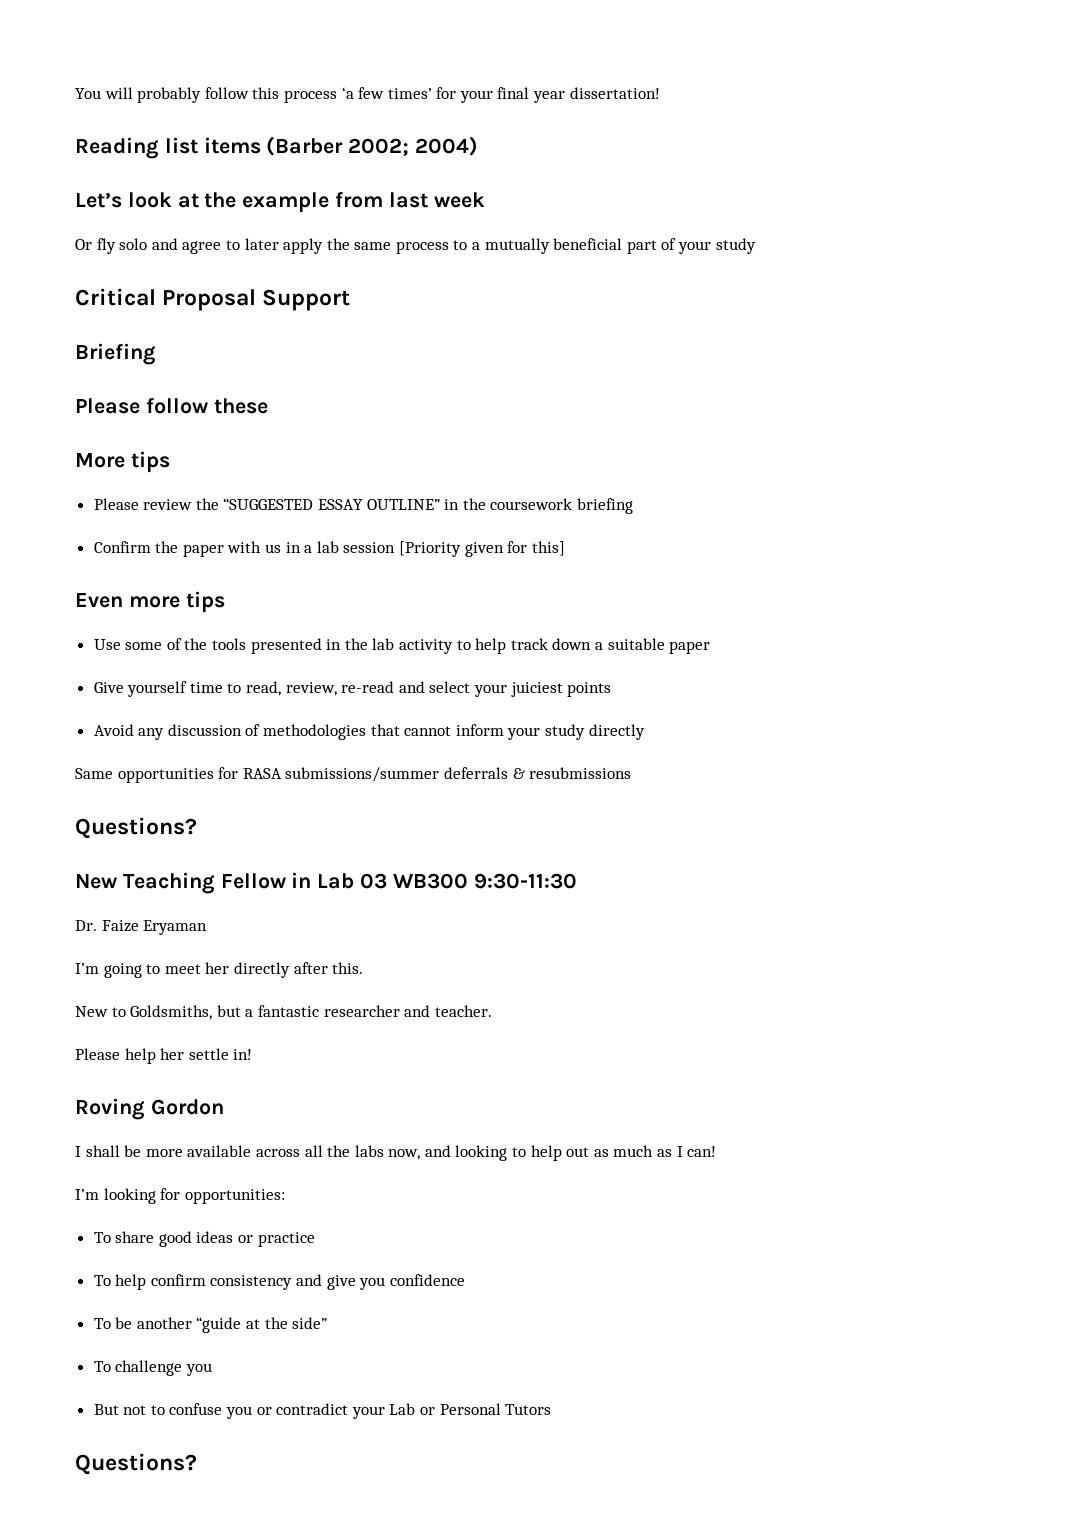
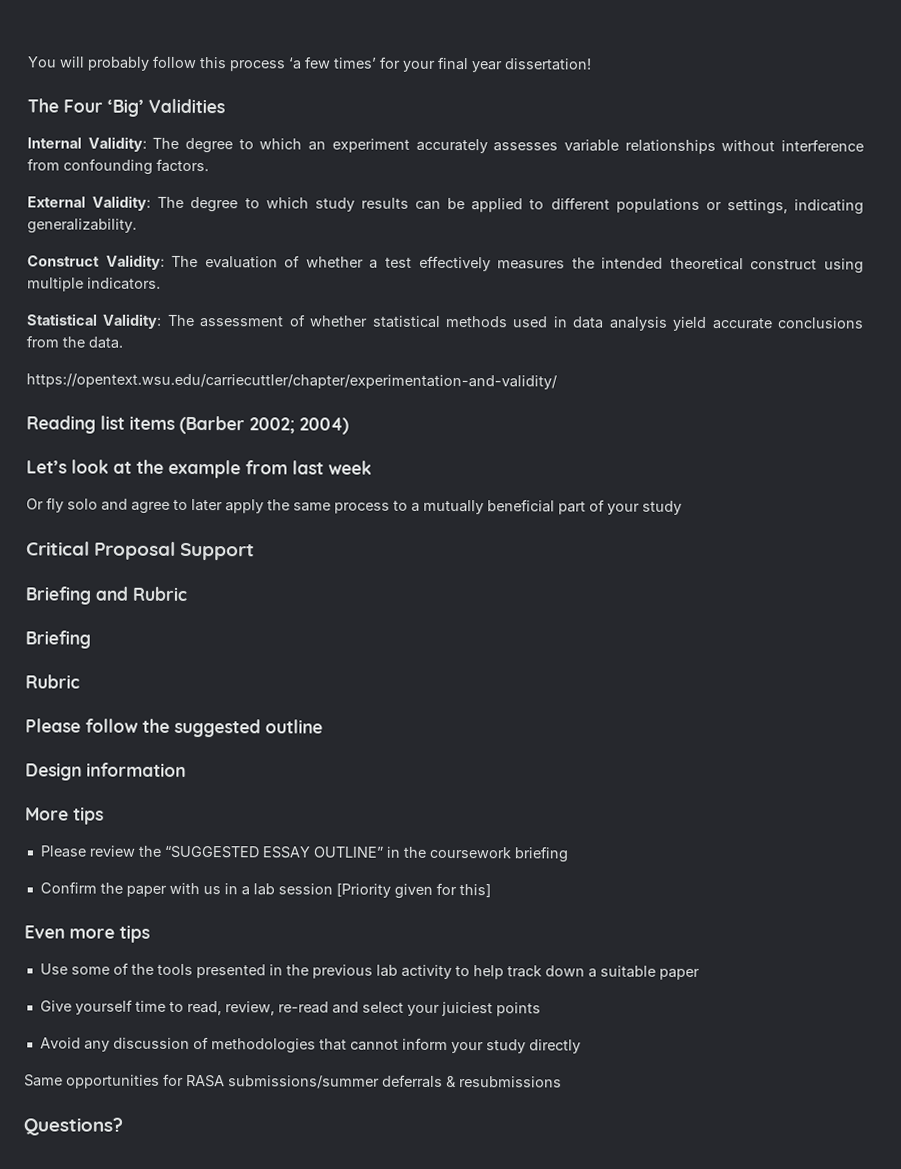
(660, 93) none -> [27,98,225,117] [27,136,865,155] [27,158,209,175] [27,195,864,215] [27,218,137,234] [27,254,864,274] [27,277,161,292] [26,313,865,331] [26,335,123,349] [26,373,557,390] // The Four ‘Big’ Validities // Internal Validity: The degree to which an experiment accurately assesses variable relationships without interference from confounding factors. // External Validity: The degree to which study results can be applied to different populations or settings, indicating generalizability. // Construct Validity: The evaluation of whether a test effectively measures the intended theoretical construct using multiple indicators. // Statistical Validity: The assessment of whether statistical methods used in data analysis yield accurate conclusions from the data. // https://opentext.wsu.edu/carriecuttler/chapter/experimentation-and-validity/
[75,398,268,414] // Please follow these -> [95,586,187,601] [25,630,91,649] [25,674,80,689] [25,718,323,738] [25,762,186,781] and Rubric // Briefing // Rubric // Please follow the suggested outline // Design information
(368, 644) none -> [311,964,373,979] previous
[75,872,577,894] [75,920,208,935] [75,962,364,978] [75,1005,492,1020] [75,1048,253,1064] [75,1098,224,1120] [75,1145,717,1161] [75,1188,285,1204] [93,1231,315,1247] [93,1274,465,1290] [93,1317,328,1333] [93,1360,212,1376] [93,1403,552,1419] [75,1453,197,1475] // New Teaching Fellow in Lab 03 WB300 9:30-11:30 // Dr. Faize Eryaman // I’m going to meet her directly after this. // New to Goldsmiths, but a fantastic researcher and teacher. // Please help her settle in! // Roving Gordon // I shall be more available across all the labs now, and looking to help out as much as I can! // I’m looking for opportunities: // To share good ideas or practice // To help confirm consistency and give you confidence // To be another “guide at the side” // To challenge you // But not to confuse you or contradict your Lab or Personal Tutors // Questions? -> (123, 1126) none

